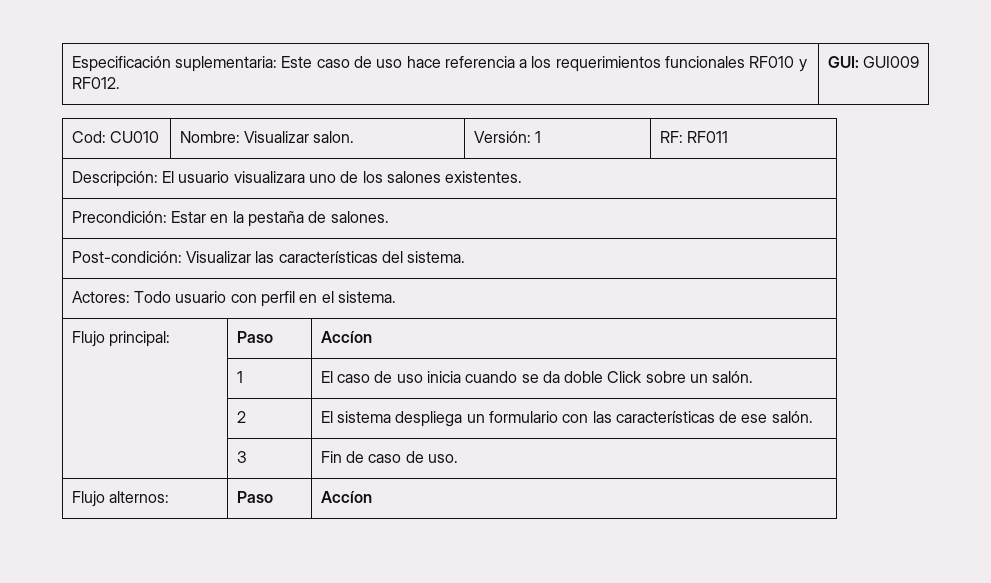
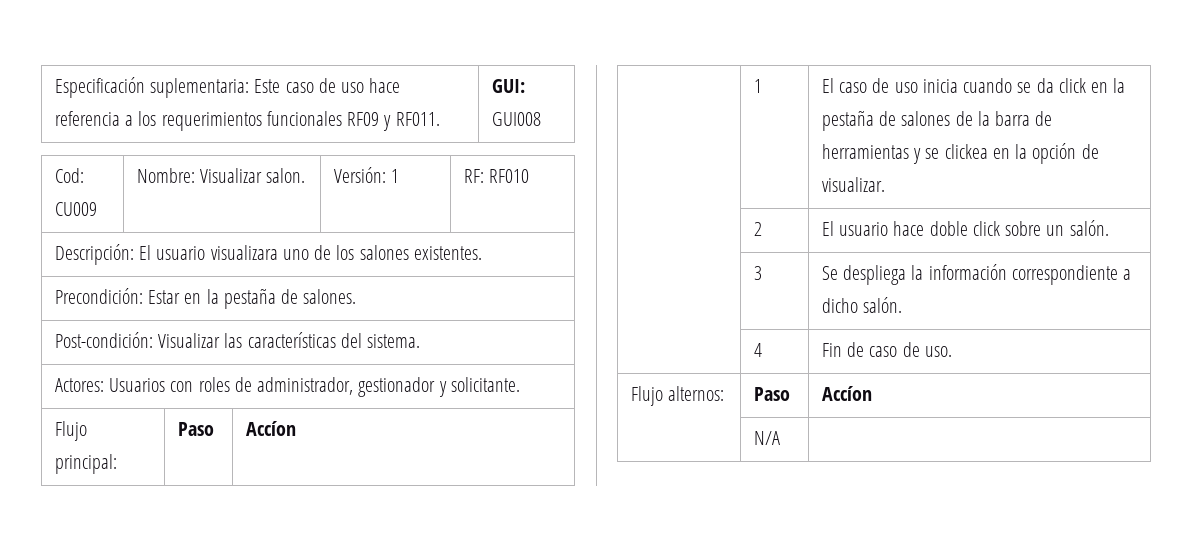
[749,56,807,72] [71,77,120,89] RF010 y RF012. -> [347,112,440,131] RF09 y RF011.
[862,56,919,68] GUI009 -> [491,112,541,126] GUI008
[109,131,159,143] CU010 -> [54,202,97,216] CU009
[686,131,728,143] RF011 -> [489,169,530,183] RF010
[133,291,396,307] Todo usuario con perfil en el sistema. -> [109,377,520,397] Usuarios con roles de administrador, gestionador y solicitante.
[564,371,754,383] [236,411,246,423] [320,411,813,427] [236,451,247,463] doble Click sobre un salón. // | 2 | El sistema despliega un formulario con las características de ese salón. // | 3 -> [1058,78,1126,93] [821,110,1053,131] [821,143,1099,164] [821,177,885,192] [753,222,762,236] [821,220,1109,236] [753,266,762,280] [821,264,1132,285] [821,297,903,313] [753,343,762,357] click en la pestaña de salones de la barra de herramientas y se clickea en la opción de visualizar. // | 2 | El usuario hace doble click sobre un salón. // | 3 | Se despliega la información correspondiente a dicho salón. // | 4
(372, 497) none -> [753,431,780,445] // | N/A |

